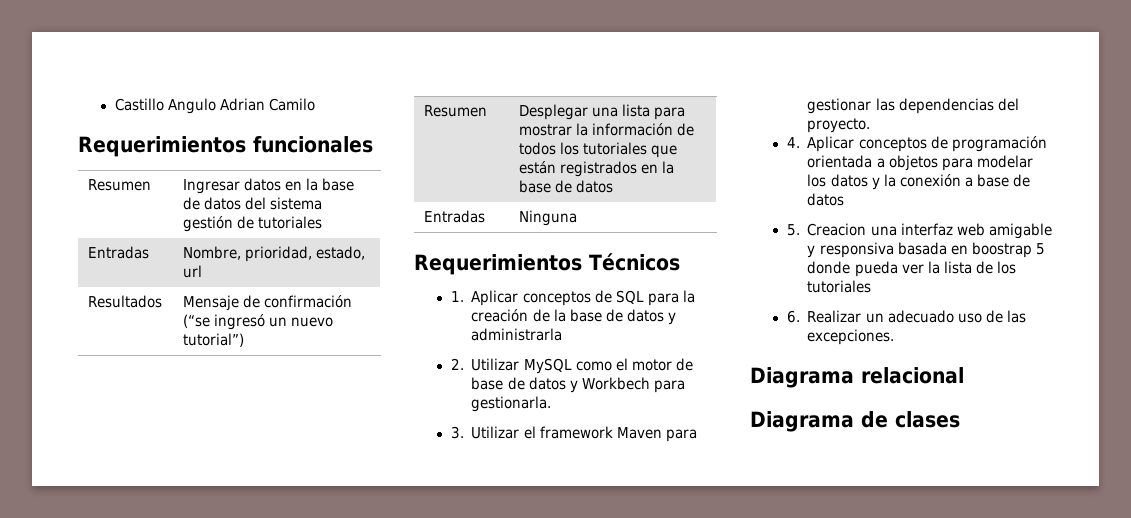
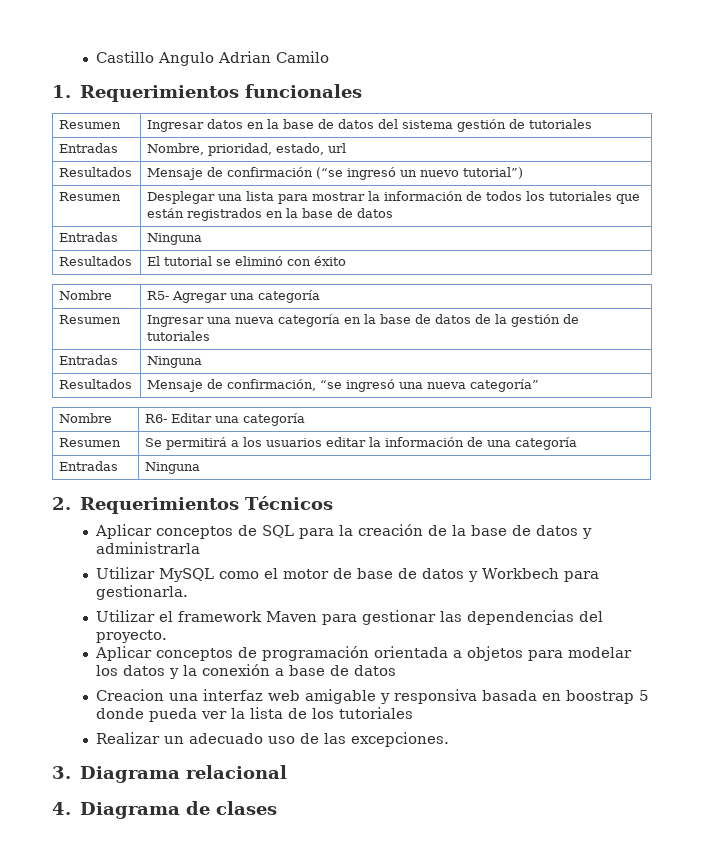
(316, 104) none -> [52,85,71,98] 1.
(578, 218) // -> [59,256,133,266] [147,256,347,266] [59,290,113,300] [147,290,321,303] [59,315,122,324] [147,314,580,327] [147,331,211,341] [59,355,119,365] [147,356,203,368] [59,379,133,389] [147,379,540,392] [59,413,113,423] [145,413,306,426] [59,438,122,447] [145,437,578,450] [59,461,119,471] [145,462,201,474] [52,497,71,510] // Resultados | El tutorial se eliminó con éxito // Nombre | R5- Agregar una categoría // Resumen | Ingresar una nueva categoría en la base de datos de la gestión de tutoriales // Entradas | Ninguna // Resultados | Mensaje de confirmación, “se ingresó una nueva categoría” // Nombre | R6- Editar una categoría // Resumen | Se permitirá a los usuarios editar la información de una categoría // Entradas | Ninguna // 2.
[450,291,464,302] 1. -> (334, 503) none
[450,358,464,370] 2. -> (201, 548) none
[450,426,464,439] 3. -> (189, 592) none
[786,137,800,148] 4. -> (168, 636) none
[786,224,800,236] 5. -> (397, 670) none
[786,310,800,323] 6. -> (414, 713) none
(895, 337) none -> [52,766,71,779] 3.
(964, 375) none -> [52,802,71,815] 4.

